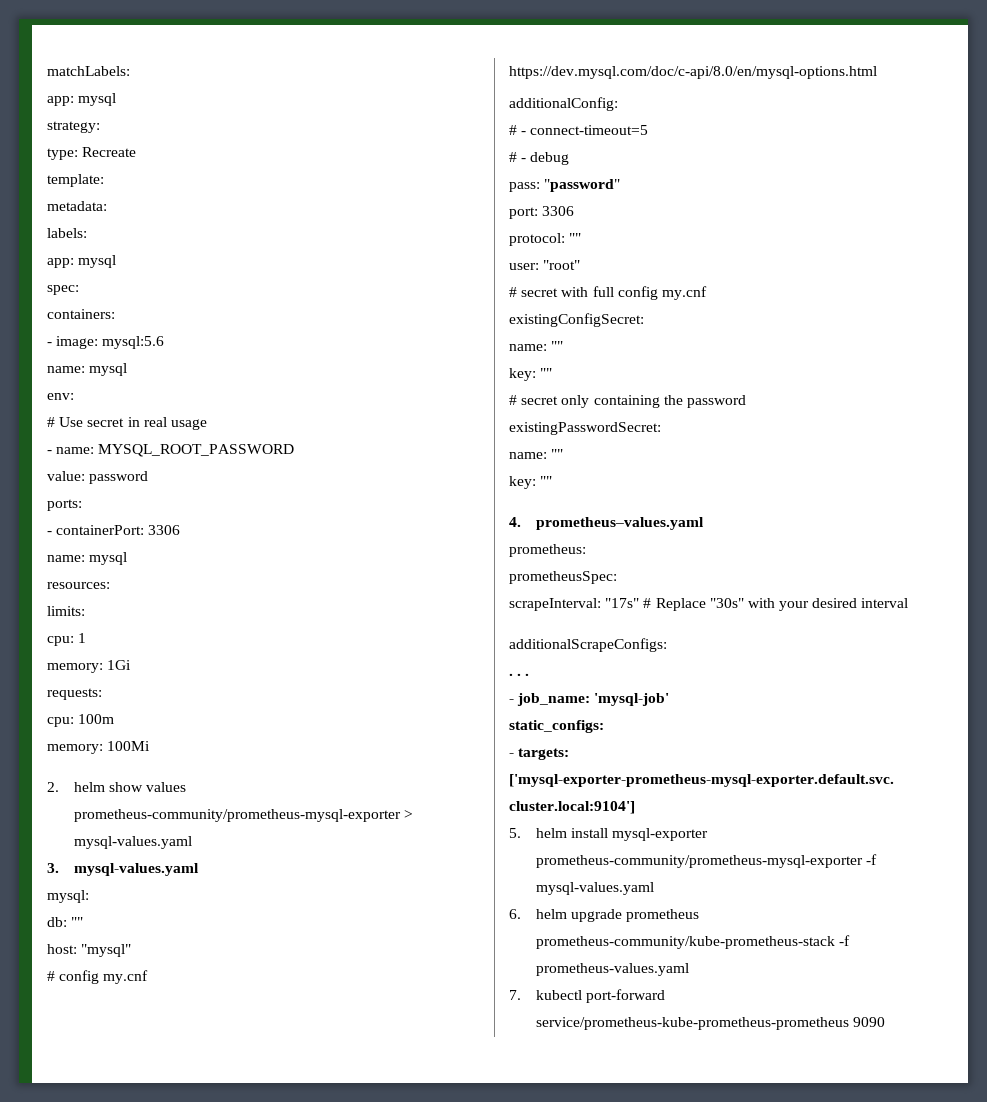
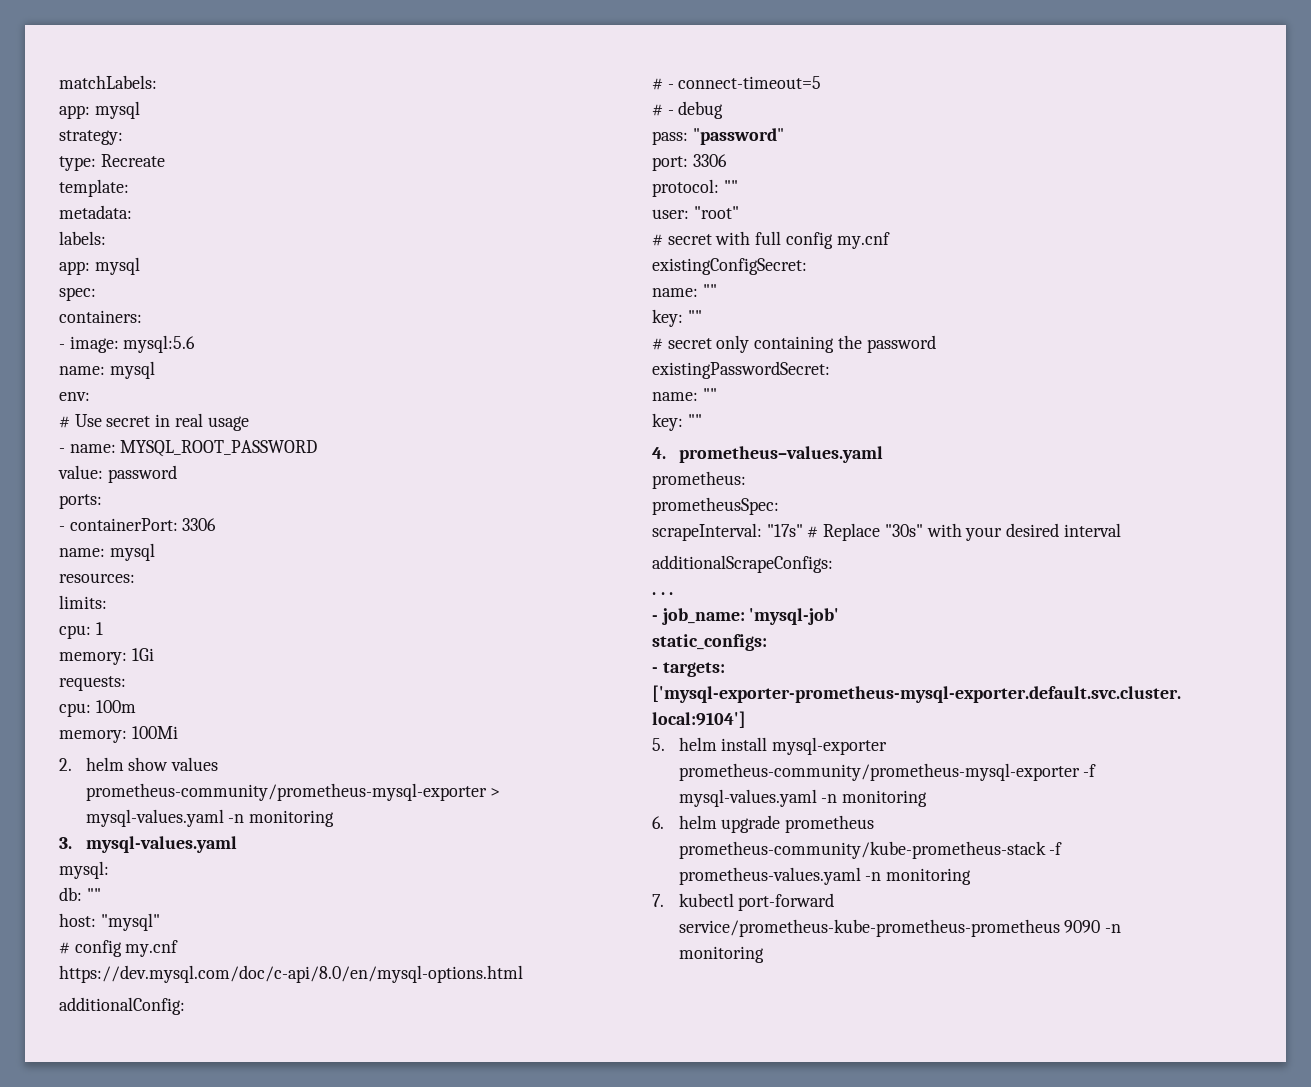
(192, 842) none -> [228,810,335,827] -n monitoring
(654, 888) none -> [821,790,928,807] -n monitoring
(689, 969) none -> [865,868,972,885] -n monitoring
(885, 1022) none -> [1105,924,1122,933] [678,946,764,963] -n monitoring

